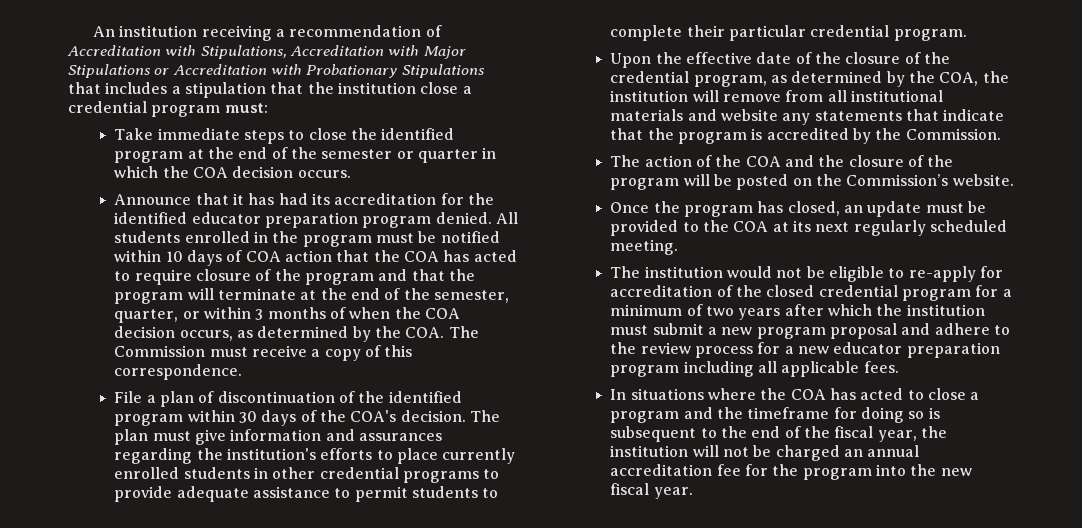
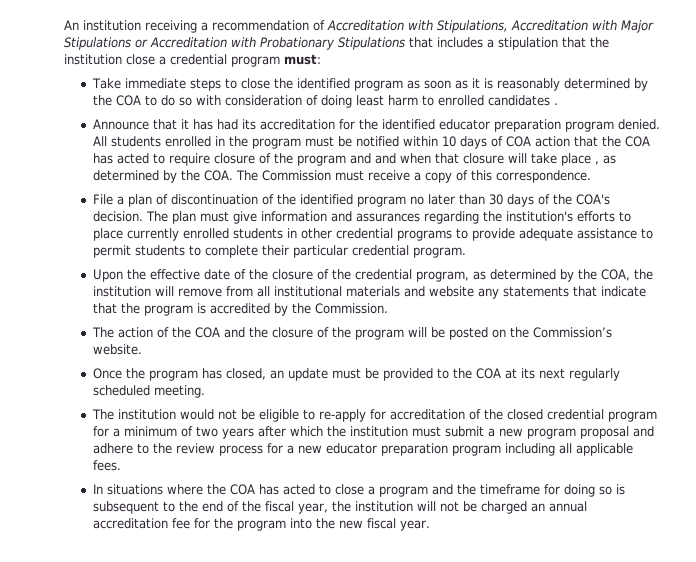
[187,147,497,163] [114,166,351,178] at the end of the semester or quarter in which the COA decision occurs. -> [406,78,648,91] [92,95,558,108] as soon as it is reasonably determined by the COA to do so with consideration of doing least harm to enrolled candidates .
[411,269,475,281] [114,288,509,304] [114,307,460,323] [114,326,233,341] that the program will terminate at the end of the semester, quarter, or within 3 months of when the COA decision occurs, -> [374,153,599,166] and when that closure will take place ,
[187,410,235,422] within -> [409,194,485,205] no later than

